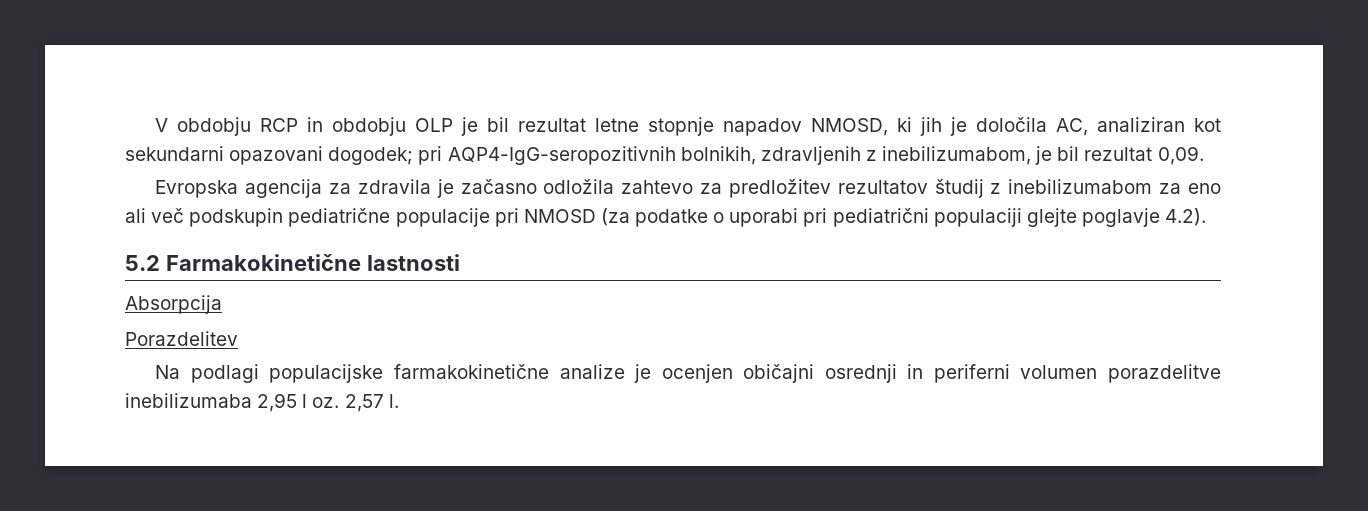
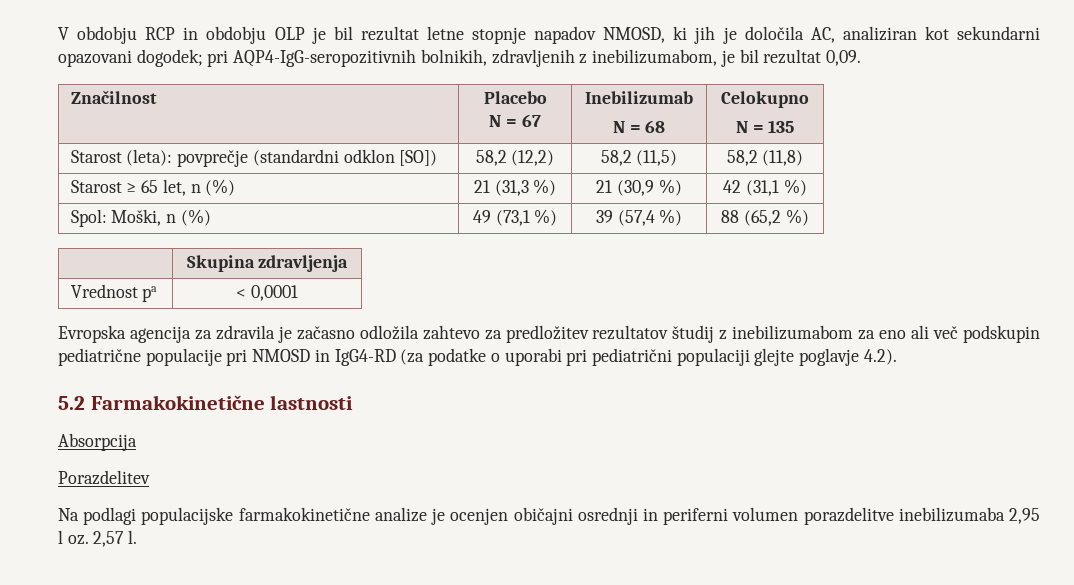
(1204, 155) none -> [70,90,157,104] [483,91,547,104] [489,114,541,127] [585,91,693,104] [612,120,666,133] [721,91,809,108] [735,120,795,133] [70,149,438,167] [475,150,555,166] [600,150,678,166] [726,150,804,166] [70,179,236,196] [473,179,557,196] [596,179,682,196] [723,179,807,196] [70,209,211,227] [472,209,558,226] [595,209,683,226] [721,209,809,226] [186,255,349,272] [70,284,158,302] [236,285,298,301] // Značilnost | Placebo // N = 67 | Inebilizumab // N = 68 | Celokupno // N = 135 // Starost (leta): povprečje (standardni odklon [SO]) | 58,2 (12,2) | 58,2 (11,5) | 58,2 (11,8) // Starost ≥ 65 let, n (%) | 21 (31,3 %) | 21 (30,9 %) | 42 (31,1 %) // Spol: Moški, n (%) | 49 (73,1 %) | 39 (57,4 %) | 88 (65,2 %) // | Skupina zdravljenja // Vrednost pa | < 0,0001
(596, 216) none -> [314,349,396,366] in IgG4-RD

